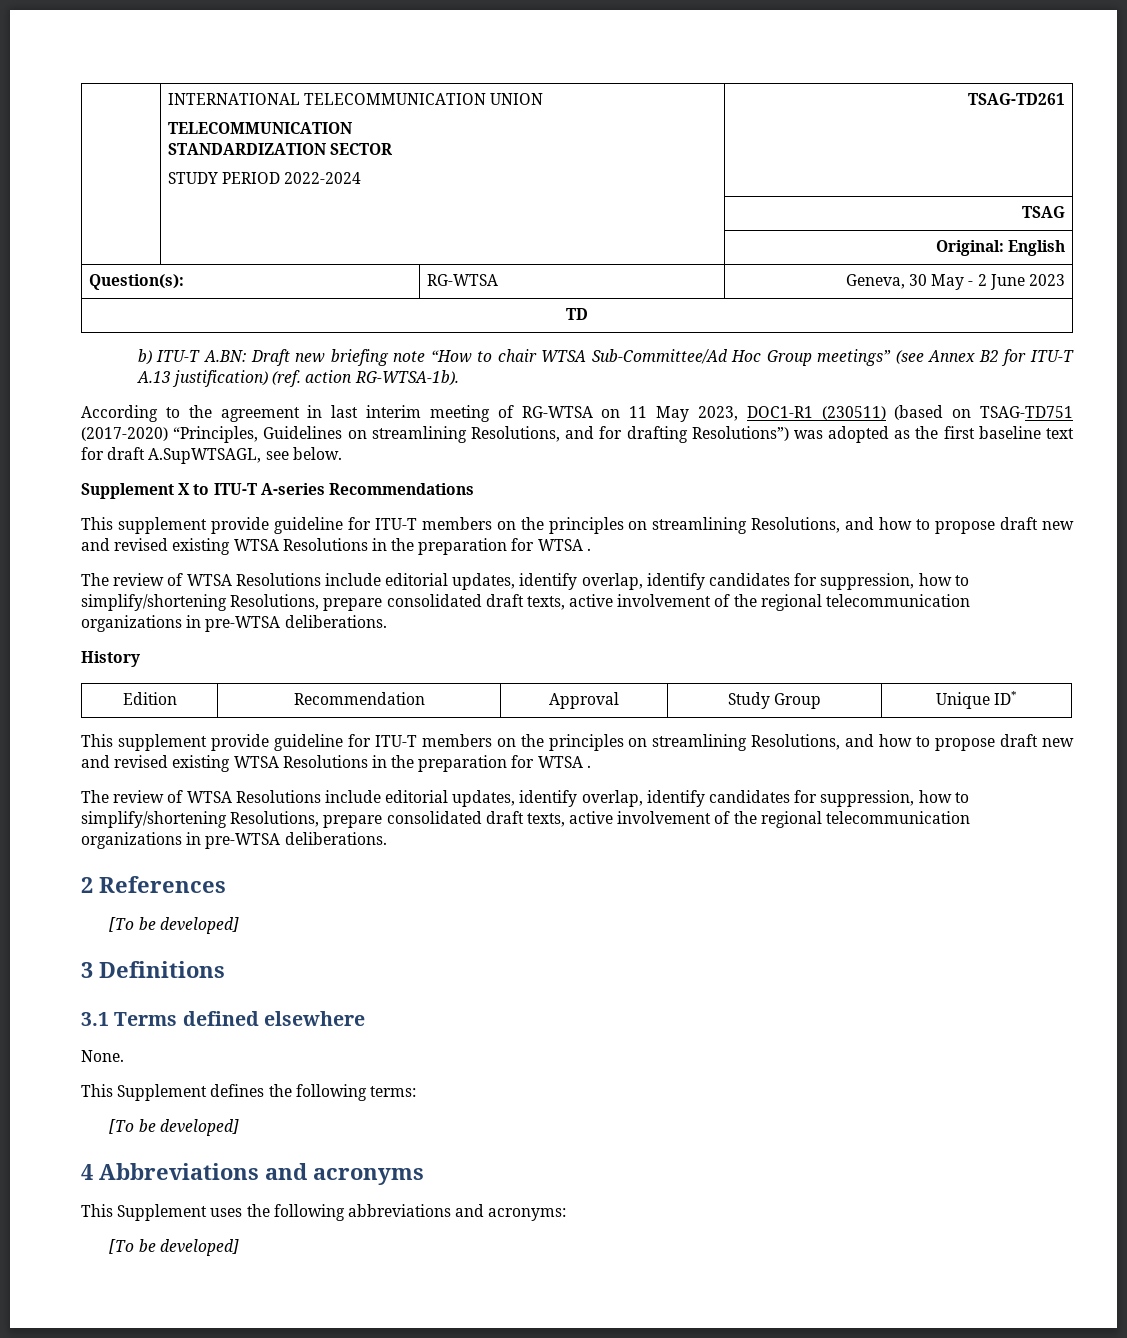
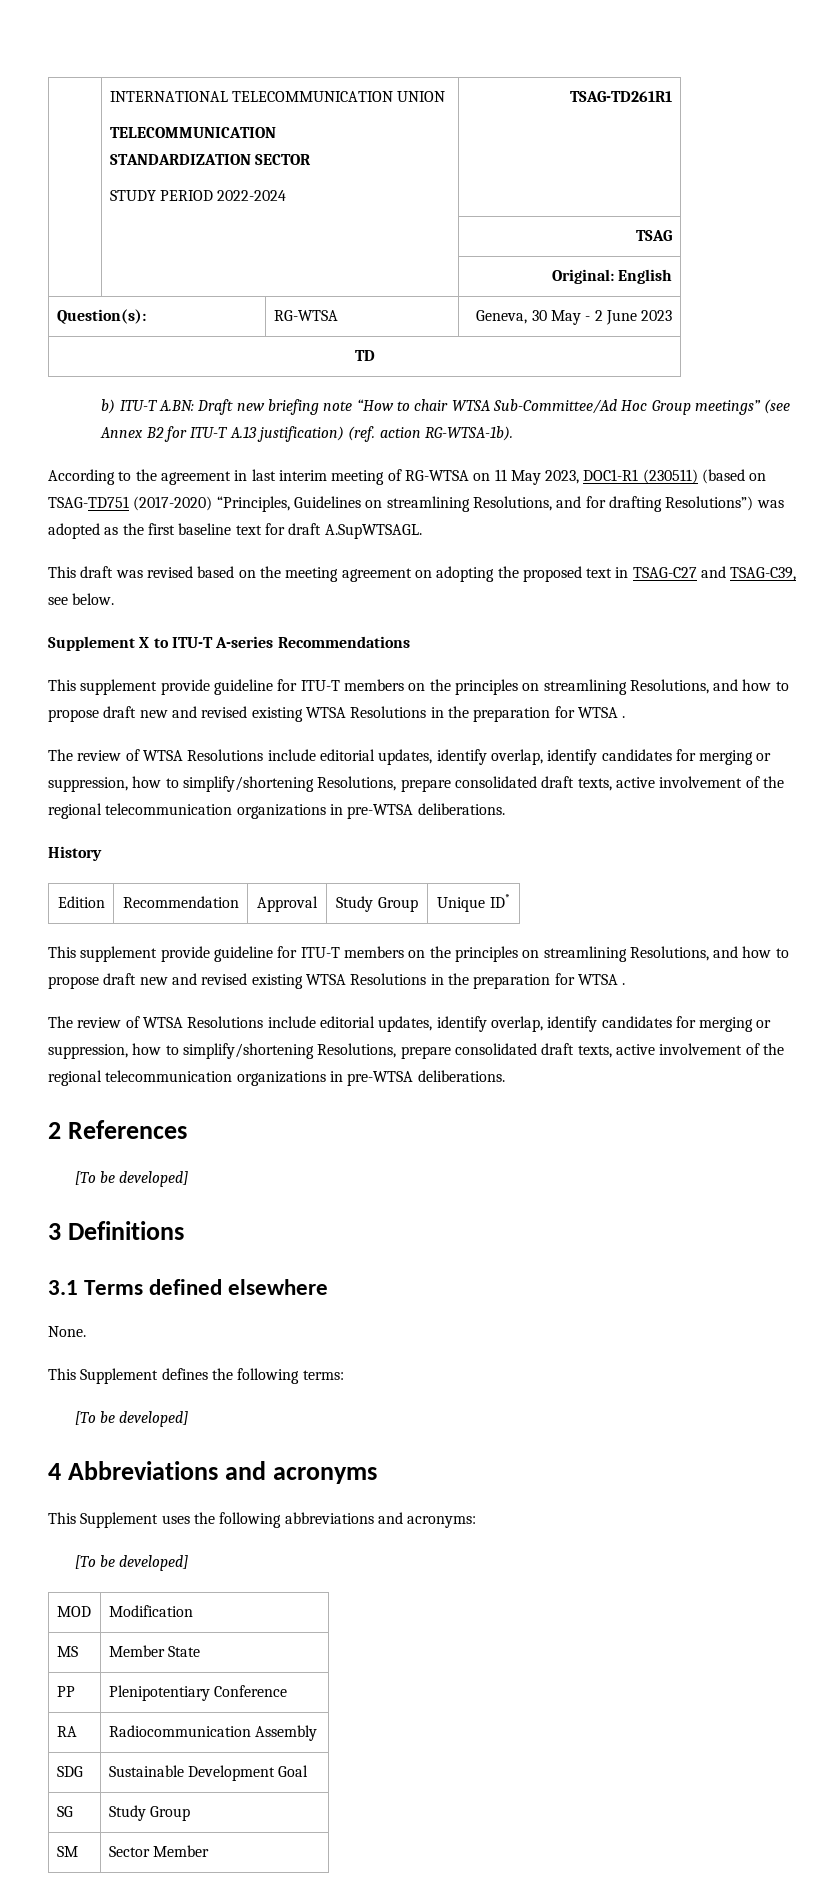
[968,93,1066,105] TSAG-TD261 -> [570,91,673,102] TSAG-TD261R1
[148,448,262,464] A.SupWTSAGL, -> [324,524,422,539] [48,566,797,582] A.SupWTSAGL. // This draft was revised based on the meeting agreement on adopting the proposed text in TSAG-C27 and TSAG-C39,
(818, 579) none -> [699,750,772,765] merging or
(818, 796) none -> [699,1017,772,1032] merging or
(239, 1247) none -> [56,1606,91,1617] [108,1605,193,1617] [56,1646,78,1657] [108,1645,201,1657] [56,1686,75,1697] [108,1685,288,1701] [56,1726,77,1737] [108,1725,318,1741] [56,1766,83,1777] [108,1765,309,1781] [56,1806,73,1817] [108,1805,191,1821] [56,1846,78,1857] [108,1845,210,1857] // MOD | Modification // MS | Member State // PP | Plenipotentiary Conference // RA | Radiocommunication Assembly // SDG | Sustainable Development Goal // SG | Study Group // SM | Sector Member

